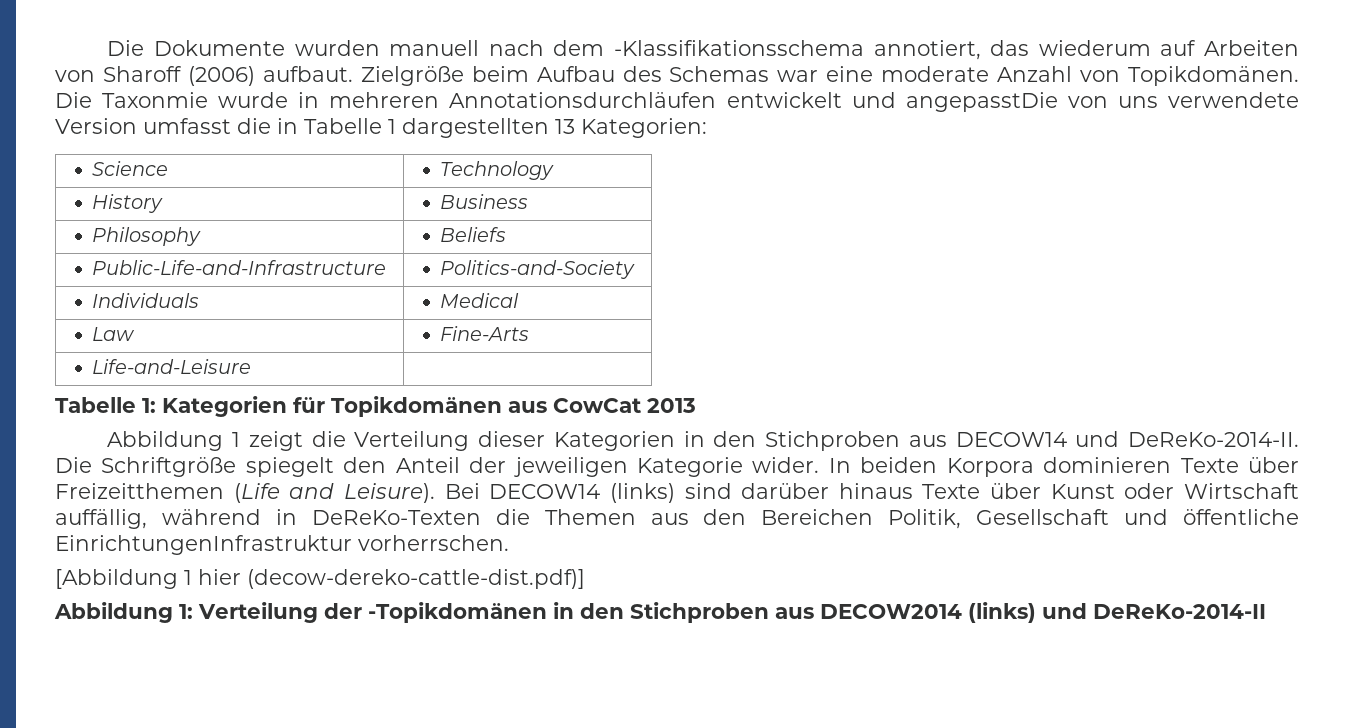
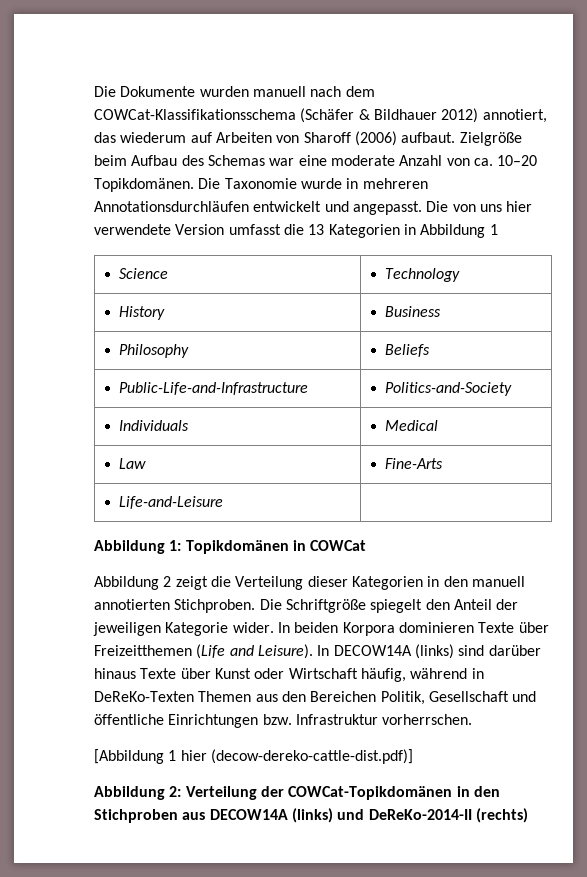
[613,40,864,56] -Klassifikationsschema -> [94,108,479,123] COWCat-Klassifikationsschema (Schäfer & Bildhauer 2012)
(1121, 76) none -> [473,155,538,166] ca. 10–20
[102,92,209,108] Taxonmie -> [224,178,297,189] Taxonomie
[905,92,1058,112] angepasstDie -> [352,201,449,215] angepasst. Die
(1158, 102) none -> [506,201,533,212] hier
[277,118,707,138] in Tabelle 1 dargestellten 13 Kategorien: -> [308,224,498,238] 13 Kategorien in Abbildung 1
[55,396,696,417] [107,431,241,451] Tabelle 1: Kategorien für Topikdomänen aus CowCat 2013 // Abbildung 1 -> [94,540,367,554] [94,576,172,590] Abbildung 1: Topikdomänen in COWCat // Abbildung 2
[765,431,1299,451] Stichproben aus DECOW14 und DeReKo-2014-II. -> [471,576,525,587] [94,599,256,613] manuell annotierten Stichproben.
[444,483,601,499] Bei DECOW14 -> [317,645,412,656] In DECOW14A
[55,509,147,529] auffällig, -> [360,668,406,682] häufig,
[495,509,530,525] die -> (194, 696) none
[55,535,352,555] EinrichtungenInfrastruktur -> [168,714,378,728] Einrichtungen bzw. Infrastruktur
[179,604,193,619] 1: -> [169,786,182,797] 2:
[368,602,962,623] -Topikdomänen in den Stichproben aus DECOW2014 -> [288,786,500,800] [94,809,288,823] COWCat-Topikdomänen in den Stichproben aus DECOW14A
(1266, 611) none -> [475,808,528,823] (rechts)

